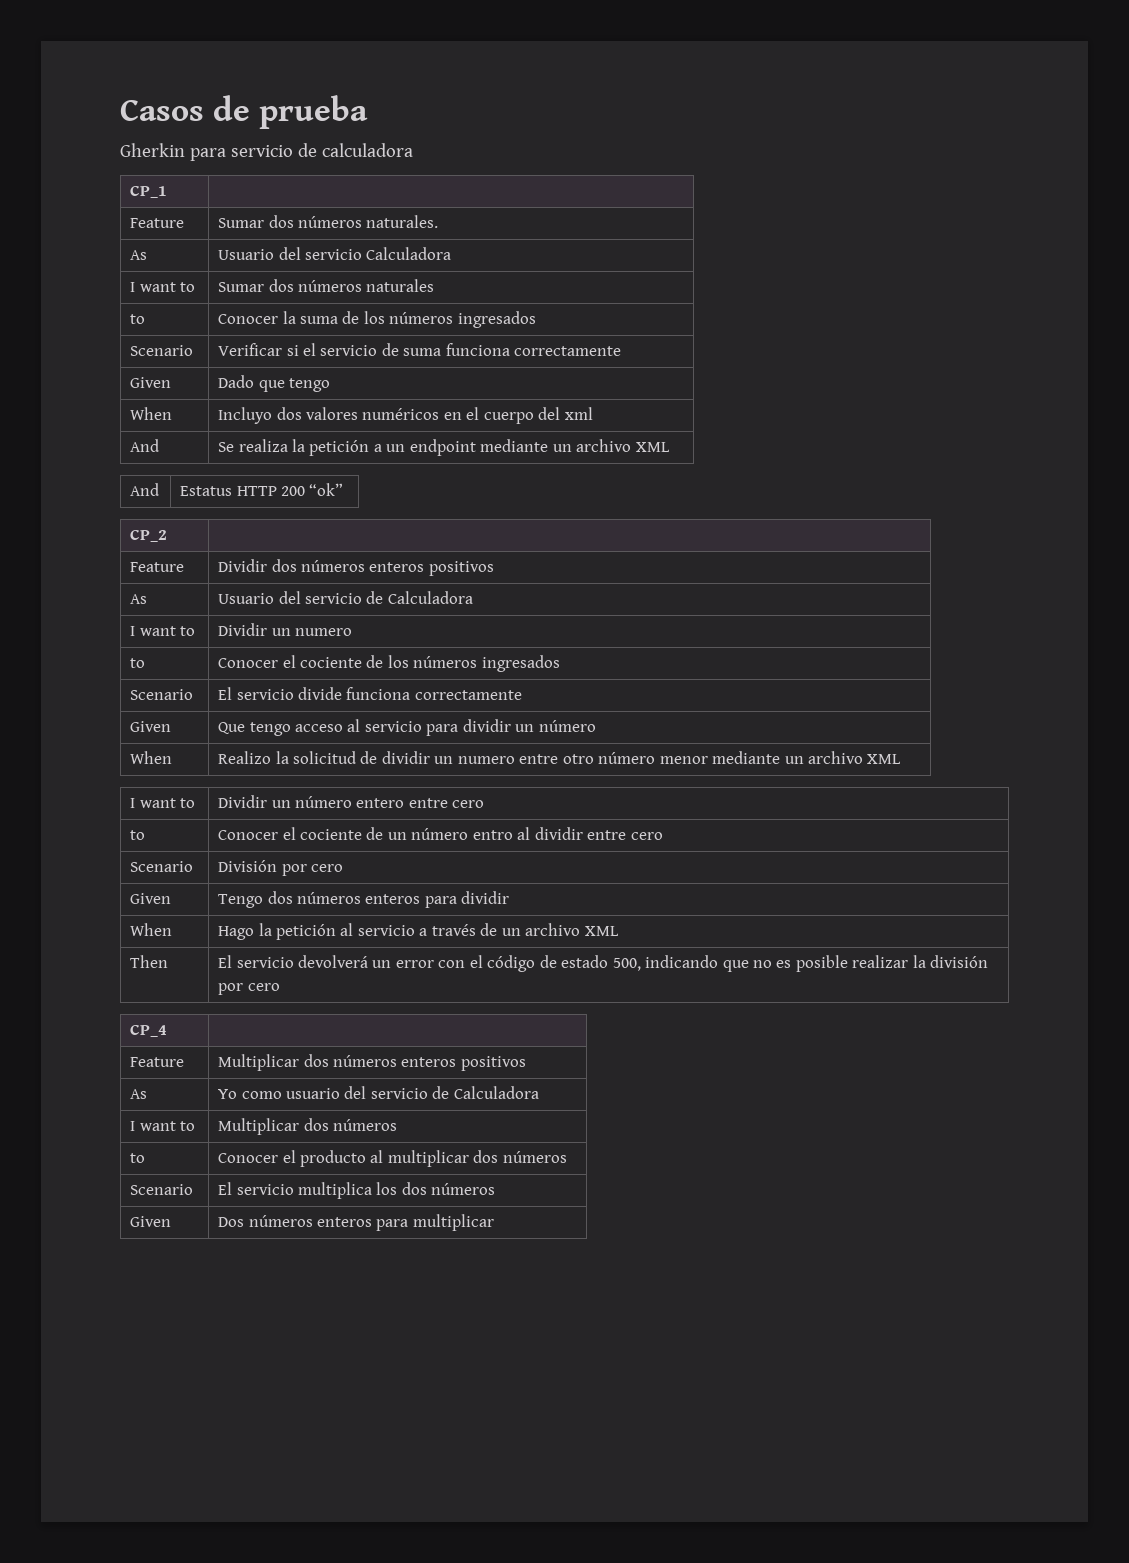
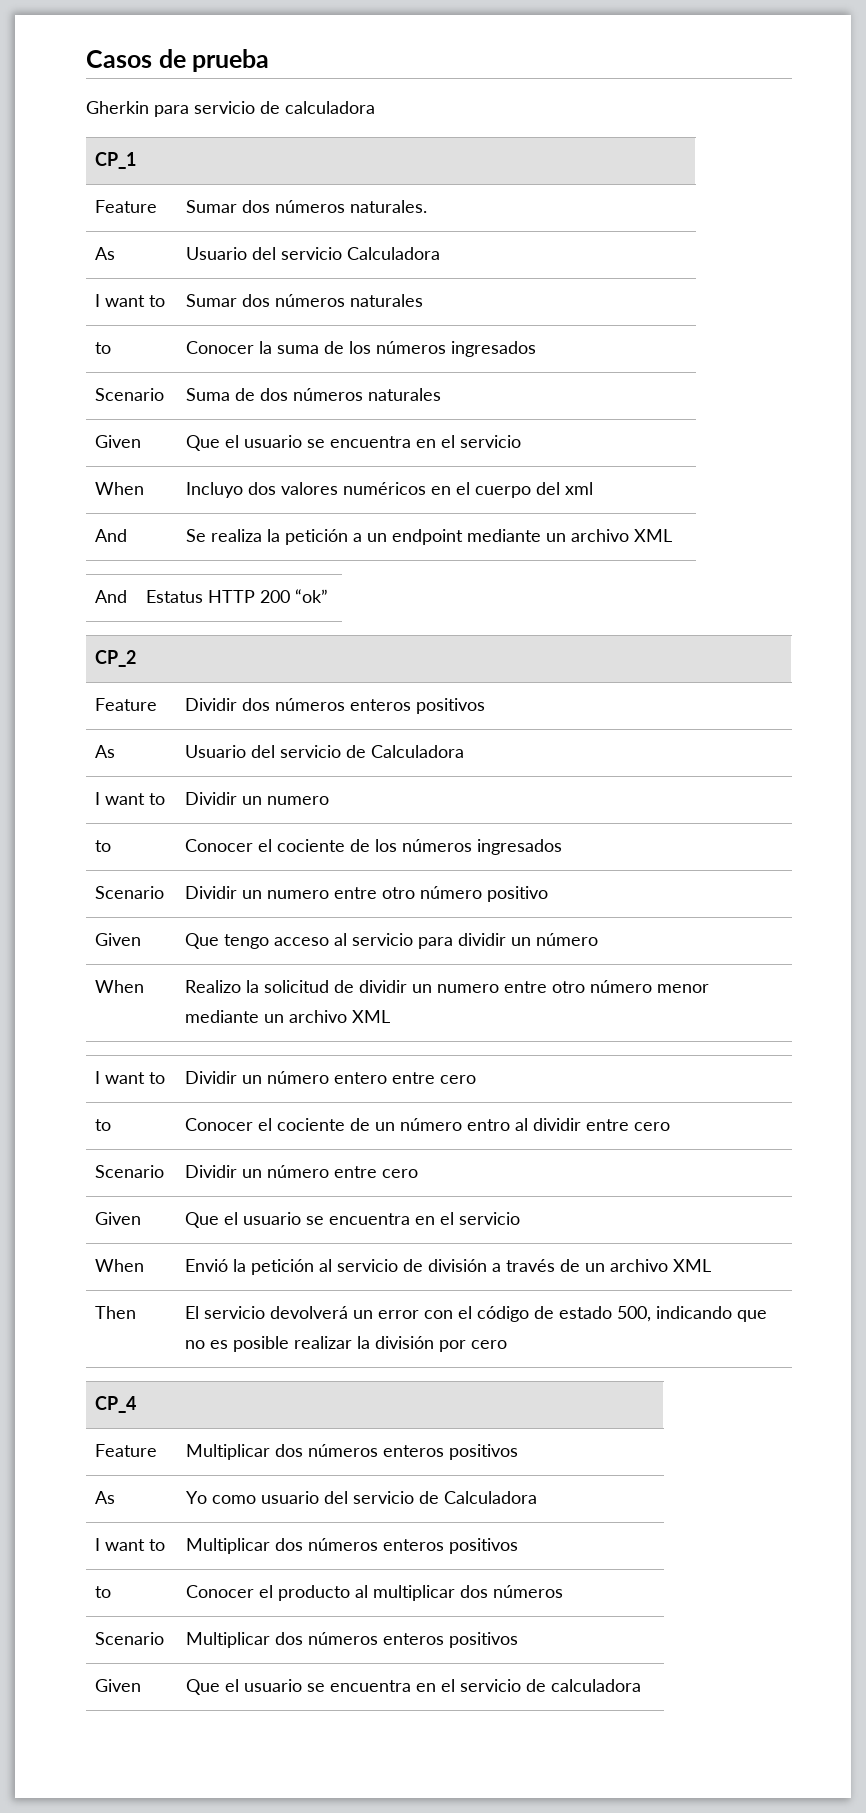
[218,343,622,356] [130,377,172,388] [218,375,330,392] Verificar si el servicio de suma funciona correctamente // Given | Dado que tengo -> [186,388,442,401] [95,435,142,448] [186,435,522,451] Suma de dos números naturales // Given | Que el usuario se encuentra en el servicio
[218,687,522,700] El servicio divide funciona correctamente -> [185,886,549,902] Dividir un numero entre otro número positivo
[218,860,343,876] [130,893,172,904] [218,891,510,908] [130,923,173,936] [218,926,255,940] División por cero // Given | Tengo dos números enteros para dividir // When | Hago -> [185,1165,419,1178] [95,1212,142,1225] [185,1212,521,1228] [95,1259,145,1272] [185,1259,229,1272] Dividir un número entre cero // Given | Que el usuario se encuentra en el servicio // When | Envió
(415, 930) none -> [403,1259,488,1272] de división
(397, 1125) none -> [383,1538,519,1554] enteros positivos
[218,1182,496,1199] [130,1216,172,1227] [218,1214,494,1231] El servicio multiplica los dos números // Given | Dos números enteros para multiplicar -> [186,1632,519,1648] [95,1679,142,1692] [186,1679,642,1695] Multiplicar dos números enteros positivos // Given | Que el usuario se encuentra en el servicio de calculadora

